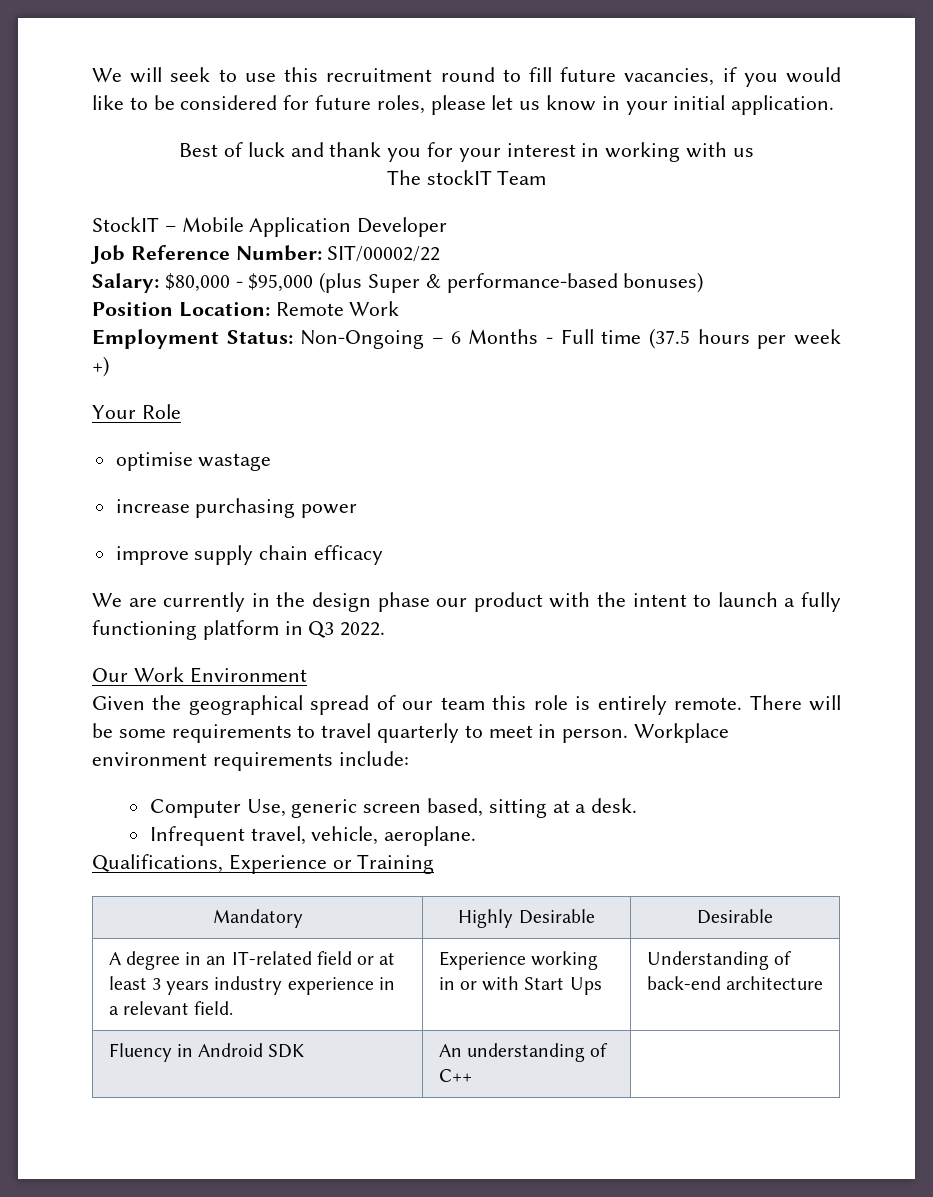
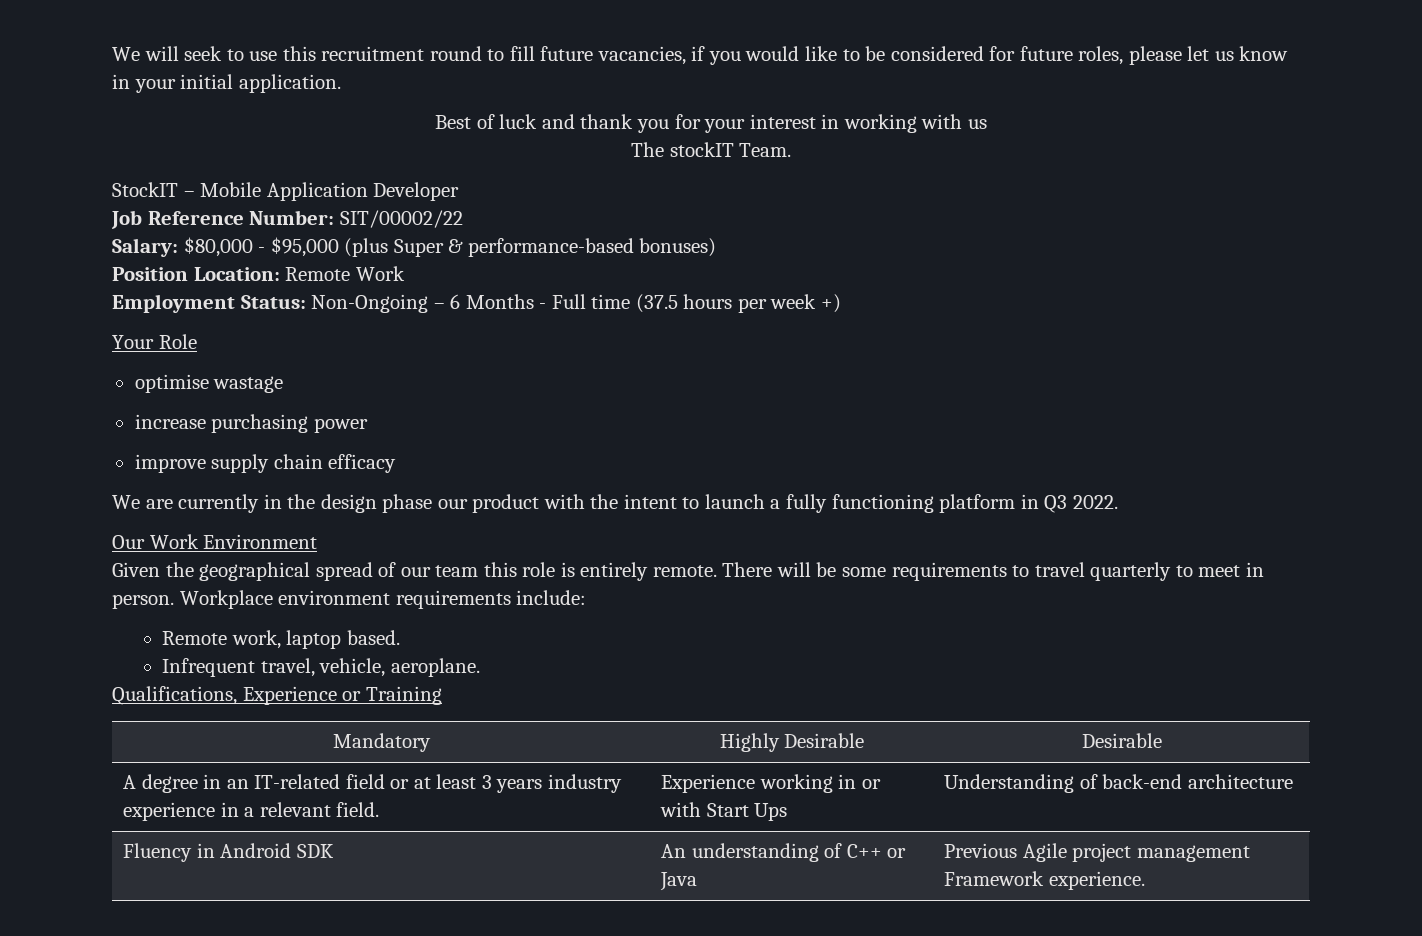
[497,170,547,185] Team -> [739,143,792,157] Team.
[149,798,638,818] Computer Use, generic screen based, sitting at a desk. -> [162,630,400,649] Remote work, laptop based.
(472, 1075) | -> [887,848,907,858] [659,872,697,891] [943,843,1250,862] [943,871,1145,890] or Java | Previous Agile project management Framework experience.

